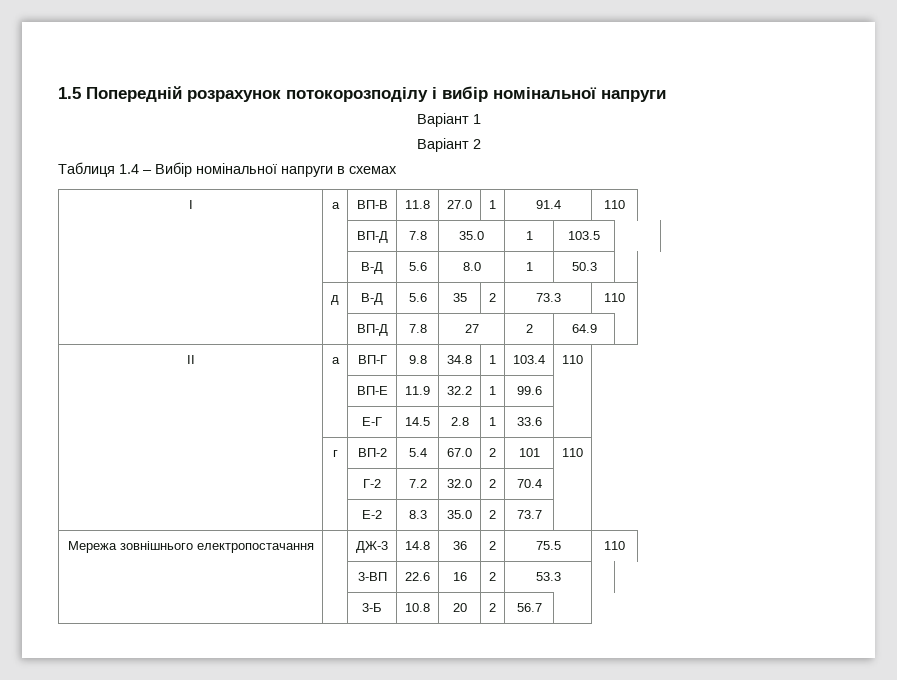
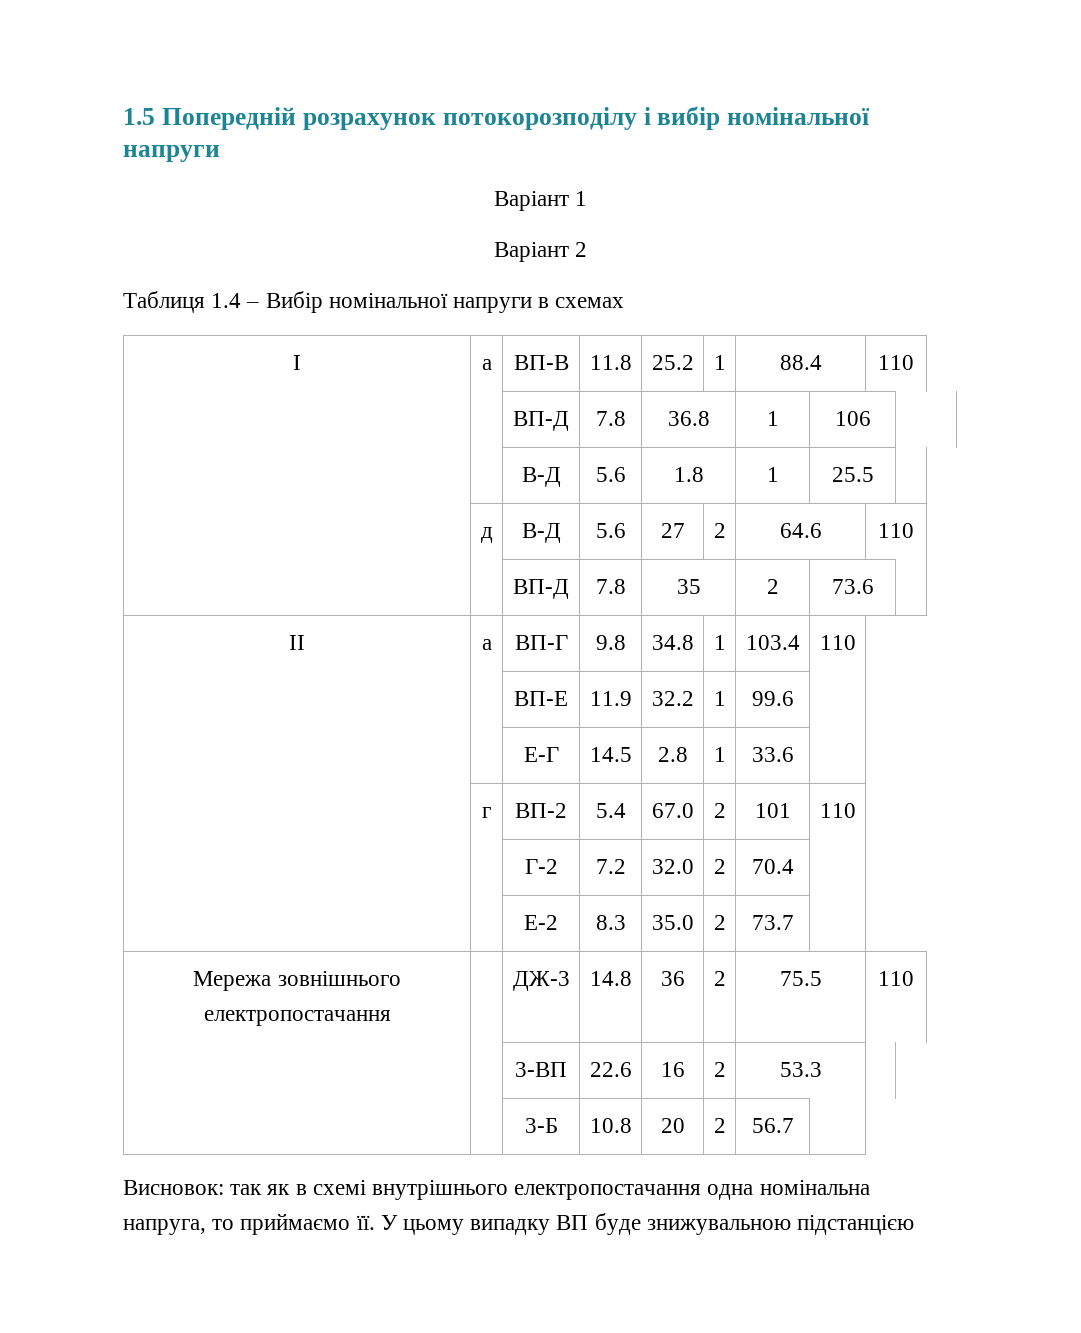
[447,200,472,209] [489,200,496,209] [535,200,561,209] [604,200,625,209] [356,231,388,243] [408,231,427,240] [459,231,484,240] [525,231,533,240] [568,231,600,240] [361,262,383,274] [408,262,427,271] [462,262,481,271] [525,262,533,271] [571,262,597,271] 27.0 | 1 | 91.4 | 110 // | | ВП-Д | 7.8 | 35.0 | 1 | 103.5 | // | | В-Д | 5.6 | 8.0 | 1 | 50.3 -> [651,355,694,370] [713,355,726,370] [779,355,822,370] [878,355,914,370] [513,411,569,431] [595,411,626,426] [667,411,710,426] [766,411,779,426] [834,411,871,426] [521,467,561,487] [595,467,626,482] [673,467,704,482] [766,467,779,482] [831,467,874,482] 25.2 | 1 | 88.4 | 110 // | | ВП-Д | 7.8 | 36.8 | 1 | 106 | // | | В-Д | 5.6 | 1.8 | 1 | 25.5
[452,293,467,302] [489,293,496,302] [535,293,561,302] [604,293,625,302] [356,324,388,336] [408,324,427,333] [464,324,479,333] [525,324,533,333] [571,324,597,333] 35 | 2 | 73.3 | 110 // | | ВП-Д | 7.8 | 27 | 2 | 64.9 -> [660,523,685,538] [713,523,726,538] [779,523,822,538] [878,523,914,538] [513,579,569,599] [595,579,626,594] [676,579,701,594] [766,579,779,594] [831,579,874,594] 27 | 2 | 64.6 | 110 // | | ВП-Д | 7.8 | 35 | 2 | 73.6
(542, 607) none -> [123,1180,870,1200] [123,1213,915,1235] // Висновок: так як в схемі внутрішнього електропостачання одна номінальна напруга, то приймаємо її. У цьому випадку ВП буде знижувальною підстанцією

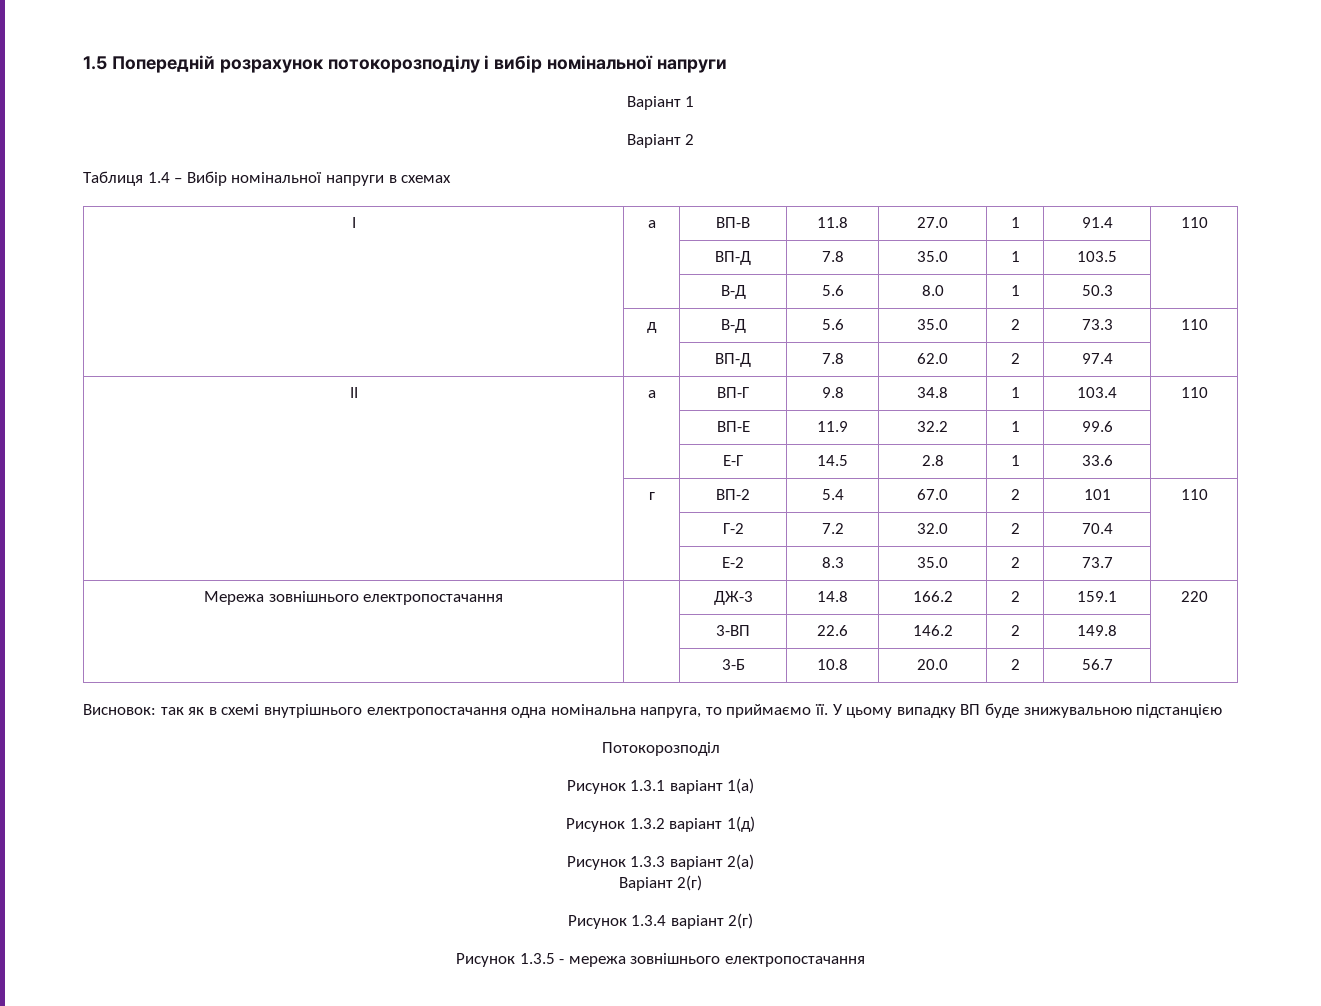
[651,355,694,370] [713,355,726,370] [779,355,822,370] [878,355,914,370] [513,411,569,431] [595,411,626,426] [667,411,710,426] [766,411,779,426] [834,411,871,426] [521,467,561,487] [595,467,626,482] [673,467,704,482] [766,467,779,482] [831,467,874,482] 25.2 | 1 | 88.4 | 110 // | | ВП-Д | 7.8 | 36.8 | 1 | 106 | // | | В-Д | 5.6 | 1.8 | 1 | 25.5 -> [917,217,948,228] [1010,217,1020,228] [1081,217,1113,228] [1180,217,1208,228] [715,251,751,265] [821,251,844,262] [917,251,948,262] [1010,251,1020,262] [1077,251,1117,262] [720,285,746,299] [821,285,844,296] [921,285,944,296] [1010,285,1020,296] [1081,285,1113,296] 27.0 | 1 | 91.4 | 110 // | | ВП-Д | 7.8 | 35.0 | 1 | 103.5 | // | | В-Д | 5.6 | 8.0 | 1 | 50.3
[660,523,685,538] [713,523,726,538] [779,523,822,538] [878,523,914,538] [513,579,569,599] [595,579,626,594] [676,579,701,594] [766,579,779,594] [831,579,874,594] 27 | 2 | 64.6 | 110 // | | ВП-Д | 7.8 | 35 | 2 | 73.6 -> [917,319,948,330] [1010,319,1020,330] [1081,319,1113,330] [1180,319,1208,330] [715,353,751,367] [821,353,844,364] [917,353,948,364] [1010,353,1020,364] [1081,353,1113,364] 35.0 | 2 | 73.3 | 110 // | | ВП-Д | 7.8 | 62.0 | 2 | 97.4
[660,971,685,986] [713,971,726,986] [779,971,822,986] [878,971,914,986] 36 | 2 | 75.5 | 110 -> [912,591,953,602] [1010,591,1020,602] [1077,591,1117,602] [1180,591,1208,602] 166.2 | 2 | 159.1 | 220
[660,1062,685,1077] [713,1062,726,1077] [779,1062,822,1077] 16 | 2 | 53.3 -> [912,625,953,636] [1010,625,1020,636] [1077,625,1117,636] 146.2 | 2 | 149.8
[660,1118,685,1133] 20 -> [917,659,948,670] 20.0
(915, 1225) none -> [601,742,720,756] [566,778,755,794] [566,816,755,832] [566,854,755,870] [618,875,703,891] [567,913,754,929] [456,953,865,967] // Потокорозподіл // Рисунок 1.3.1 варіант 1(а) // Рисунок 1.3.2 варіант 1(д) // Рисунок 1.3.3 варіант 2(а) // Варіант 2(г) // Рисунок 1.3.4 варіант 2(г) // Рисунок 1.3.5 - мережа зовнішнього електропостачання

